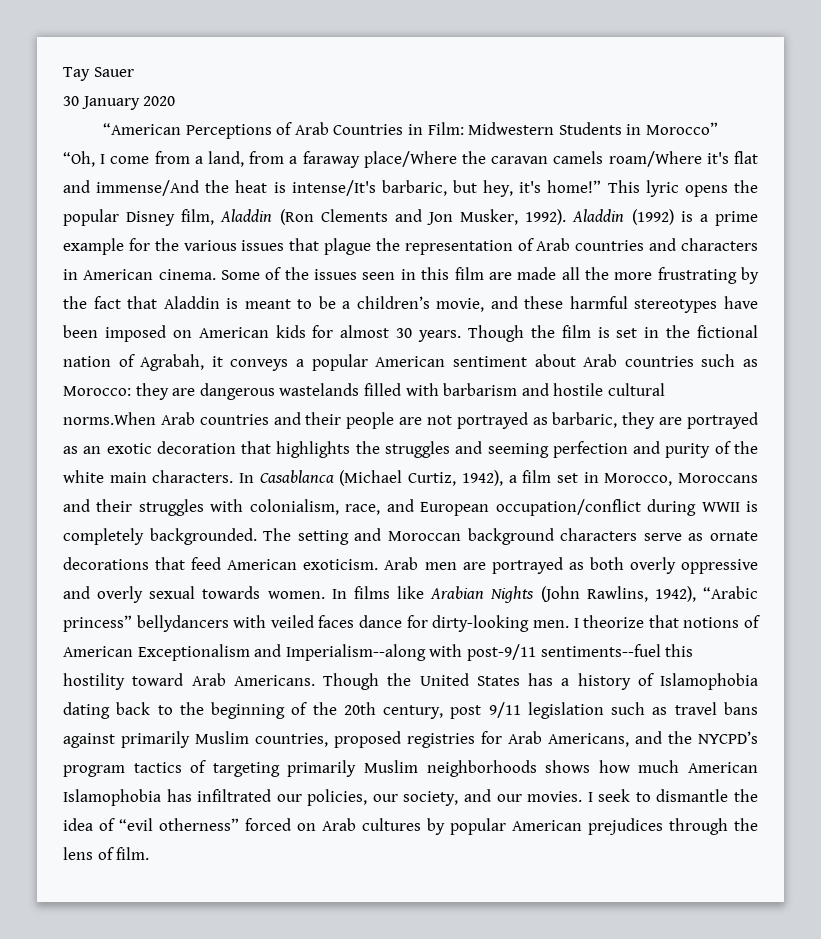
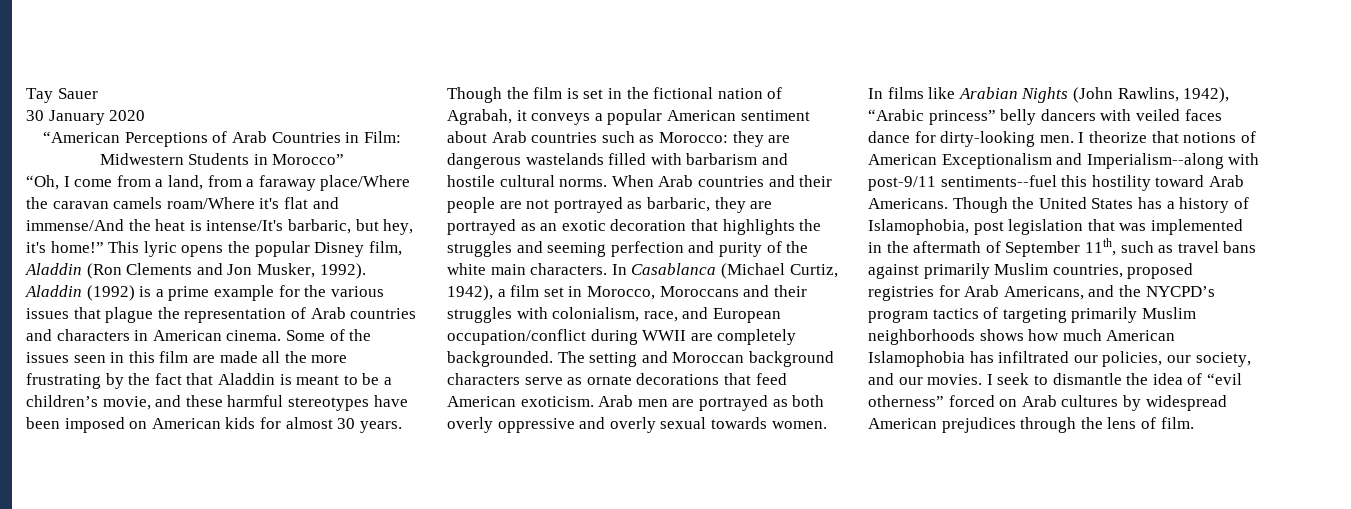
[63,412,156,425] norms.When -> [559,175,654,187] norms. When
[746,501,758,512] is -> [690,333,713,341] are
[136,615,229,632] bellydancers -> [1000,109,1096,125] belly dancers
[660,673,758,690] [63,702,604,719] Islamophobia dating back to the beginning of the 20th century, post 9/11 legislation -> [868,219,1243,235] [868,238,1116,257] Islamophobia, post legislation that was implemented in the aftermath of September 11th,
[450,818,506,835] popular -> [1145,395,1227,411] widespread

